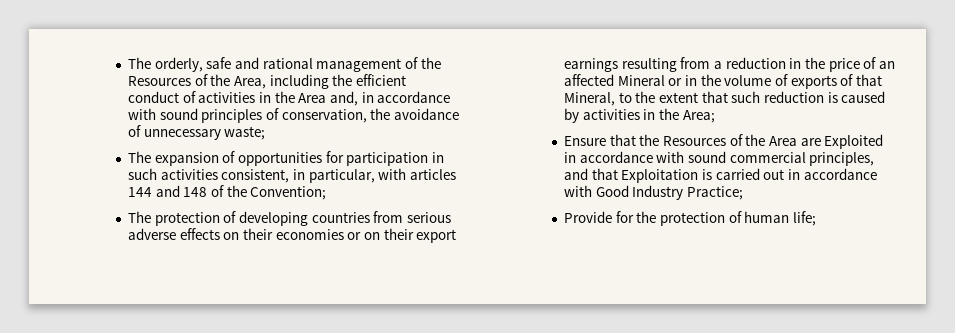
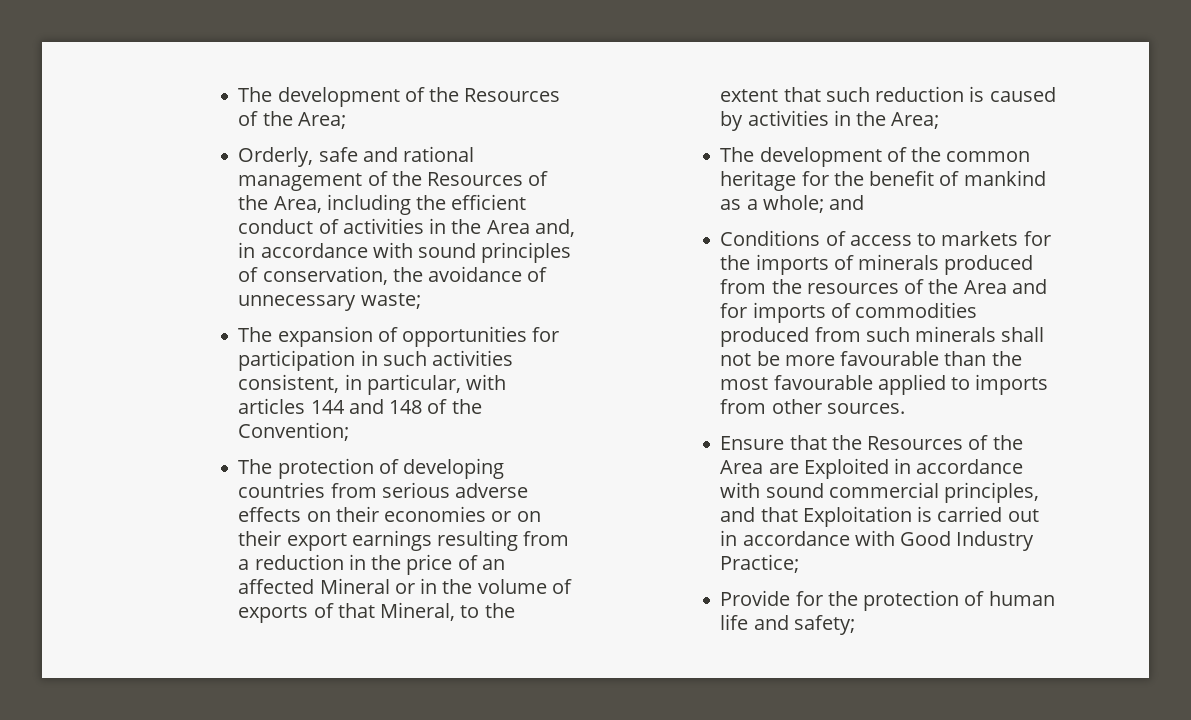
[128,57,203,72] The orderly, -> [238,87,561,107] [238,111,346,129] [238,147,314,167] The development of the Resources of the Area; // Orderly,
(715, 116) none -> [720,147,1031,167] [720,170,1046,191] [720,195,865,213] [720,230,1051,246] [720,254,1034,275] [720,279,1047,294] [720,302,978,323] [720,326,1045,347] [720,351,1022,366] [720,374,1049,395] [720,399,905,414] // The development of the common heritage for the benefit of mankind as a whole; and // Conditions of access to markets for the imports of minerals produced from the resources of the Area and for imports of commodities produced from such minerals shall not be more favourable than the most favourable applied to imports from other sources.
[792,211,816,226] life; -> [720,614,855,635] life and safety;

